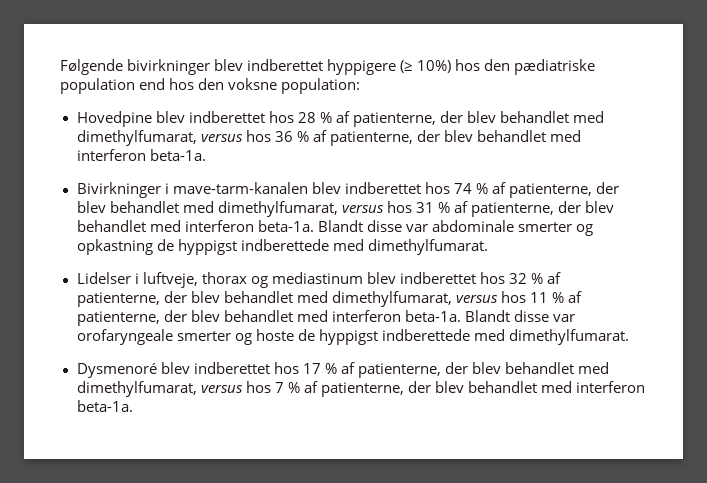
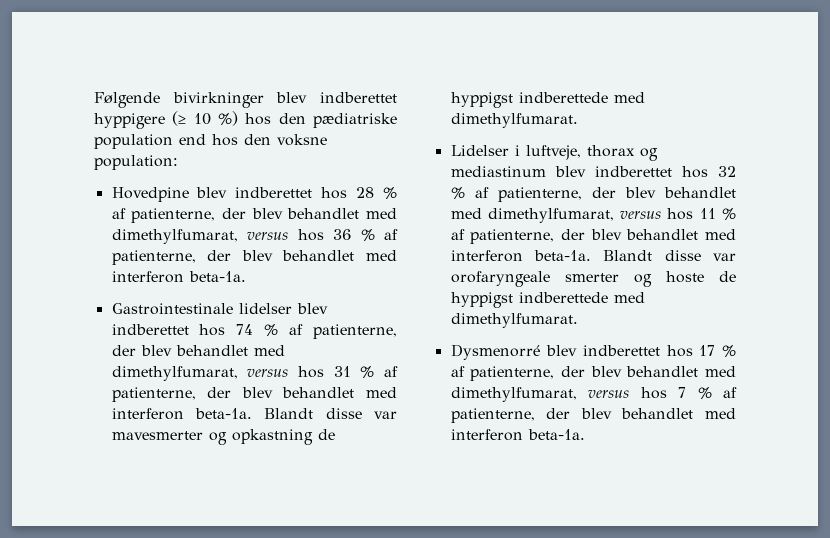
[417,60,452,73] 10%) -> [193,111,238,126] 10 %)
[76,182,308,198] Bivirkninger i mave-tarm-kanalen -> [111,303,292,315] Gastrointestinale lidelser
[431,220,572,232] abdominale smerter -> [111,431,203,440] mavesmerter
[76,363,157,378] Dysmenoré -> [450,344,541,360] Dysmenorré

